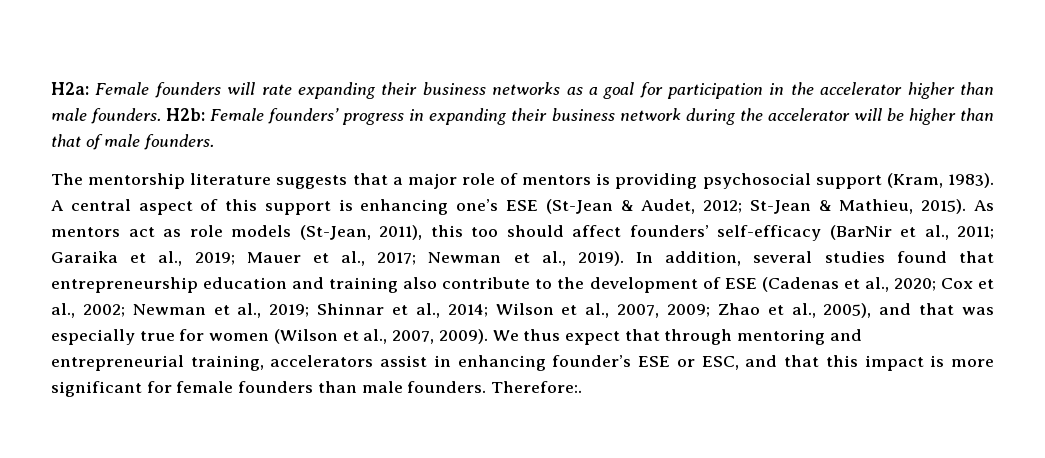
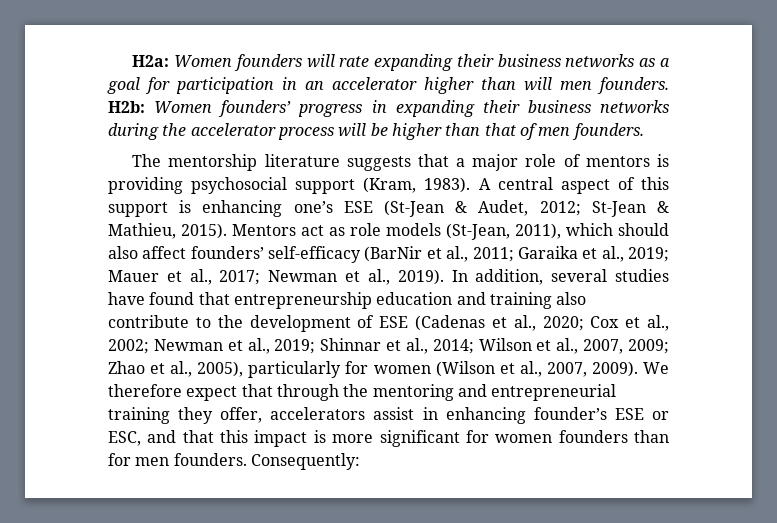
[95,82,150,95] Female -> [173,55,232,67] Women
[790,82,814,95] the -> [305,81,324,90] an
[51,108,87,121] male -> [524,77,592,91] will men
[210,108,265,121] Female -> [154,101,213,113] Women
[619,108,681,121] network -> [600,100,669,114] networks
(850, 114) none -> [277,127,334,140] process
[104,134,141,147] male -> [538,127,571,136] men
[974,200,995,211] [51,227,120,237] As mentors -> [232,224,296,236] Mentors
[430,225,564,237] this too should -> [566,223,669,236] [108,246,138,259] which should also
(885, 257) none -> [108,292,145,305] have
[879,303,995,315] [51,329,175,345] and that was especially true -> [248,361,342,378] particularly
[523,329,561,341] thus -> [108,384,182,397] therefore
(733, 337) none -> [343,384,369,397] the
[190,355,264,371] training, -> [108,407,263,424] training they offer,
[176,381,234,393] female -> [495,434,553,443] women
[361,381,583,393] male founders. Therefore:. -> [108,453,360,470] for men founders. Consequently:

